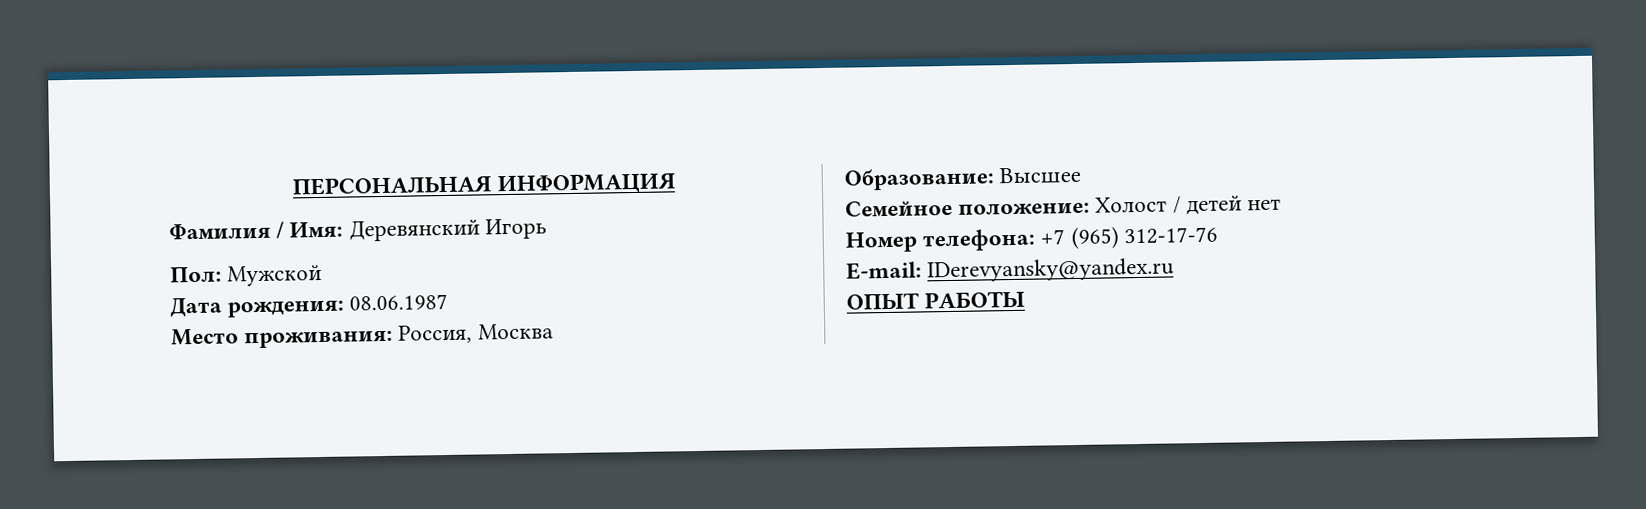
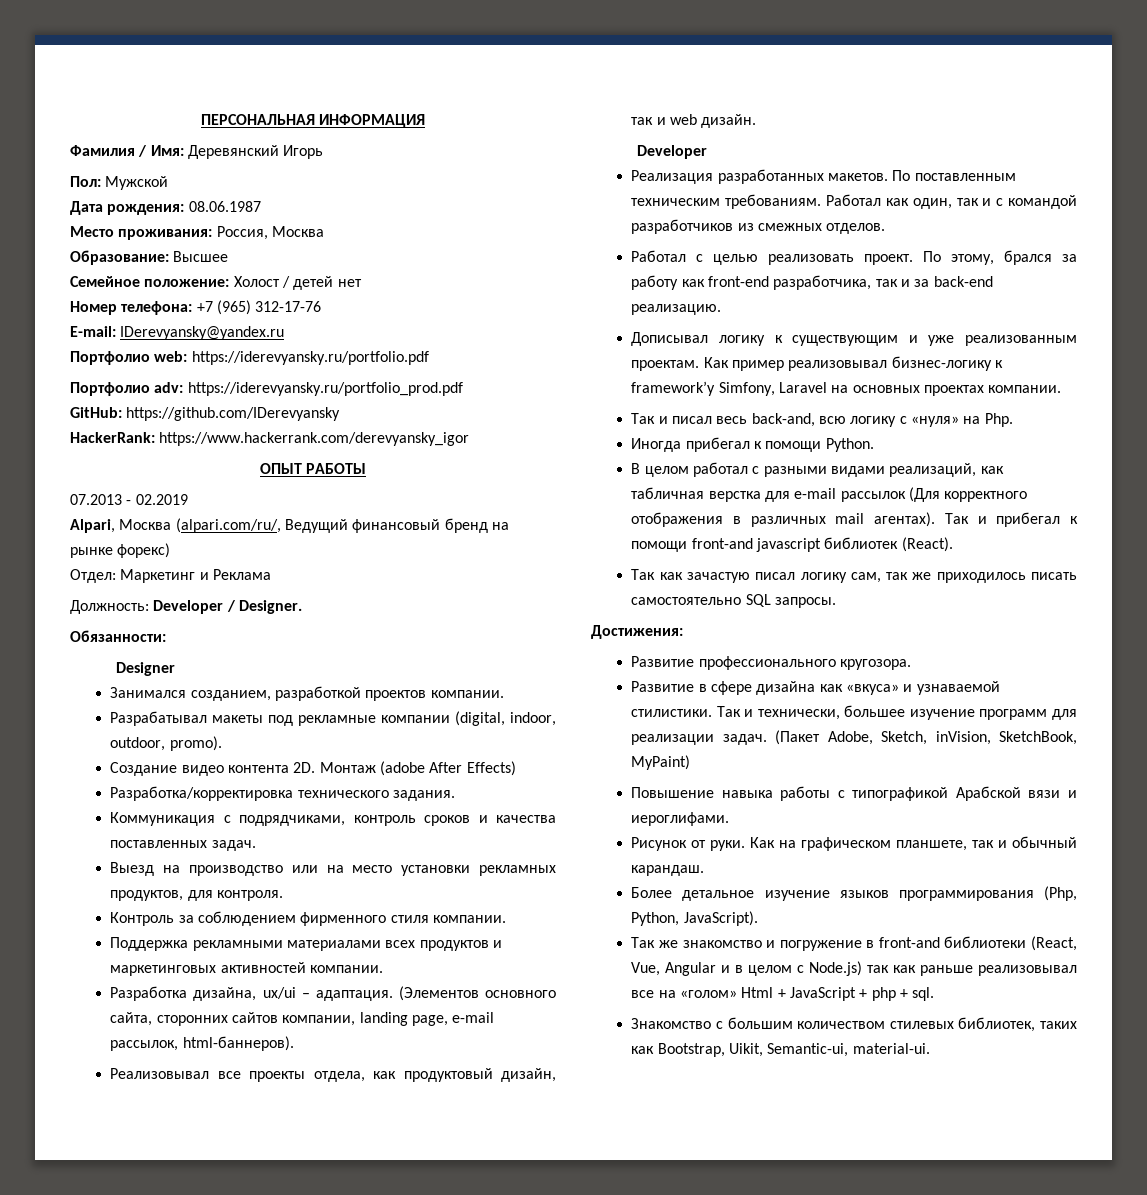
[846,290,1026,310] ОПЫТ РАБОТЫ -> [70,351,429,365] [70,382,463,396] [70,407,341,421] [70,432,470,446] [259,463,367,474] [70,494,188,505] [70,518,509,533] [70,543,171,558] [70,569,271,583] [70,600,302,614] [70,630,166,642] [115,662,175,676] [110,686,504,701] [110,711,556,726] [110,736,222,751] [110,761,516,776] [110,786,455,801] [110,812,556,826] [110,840,256,851] [110,862,556,876] [110,890,283,901] [110,911,506,926] [110,937,502,951] [110,962,383,976] [110,986,557,1001] [110,1012,495,1026] [110,1036,294,1051] [110,1068,556,1082] [631,114,757,128] [636,145,707,159] [631,169,1016,184] [631,194,1077,209] [631,219,886,234] [631,250,1077,265] [631,275,993,290] [631,304,722,315] [631,332,1077,346] [631,356,1003,371] [631,381,1062,396] [631,413,1013,427] [631,437,874,452] [631,462,1004,477] [631,487,1028,502] [631,512,1078,527] [631,537,953,552] [631,569,1077,583] [631,594,836,608] [591,625,683,639] [631,656,911,670] [631,681,1000,695] [631,705,1077,720] [631,730,1077,745] [631,755,691,770] [631,786,1077,801] [631,812,730,826] [631,836,1077,851] [631,865,705,876] [631,886,1077,901] [631,911,758,926] [631,936,1077,951] [631,961,1077,976] [631,987,935,1001] [631,1017,1077,1032] [631,1043,930,1057] Портфолио web: https://iderevyansky.ru/portfolio.pdf // Портфолио adv: https://iderevyansky.ru/portfolio_prod.pdf // GitHub: https://github.com/IDerevyansky // HackerRank: https://www.hackerrank.com/derevyansky_igor // ОПЫТ РАБОТЫ // 07.2013 - 02.2019 // Alpari, Москва (alpari.com/ru/, Ведущий финансовый бренд на рынке форекс) // Отдел: Маркетинг и Реклама // Должность: Developer / Designer. // Обязанности: // Designer // Занимался созданием, разработкой проектов компании. // Разрабатывал макеты под рекламные компании (digital, indoor, outdoor, promo). // Создание видео контента 2D. Монтаж (adobe After Effects) // Разработка/корректировка технического задания. // Коммуникация с подрядчиками, контроль сроков и качества поставленных задач. // Выезд на производство или на место установки рекламных продуктов, для контроля. // Контроль за соблюдением фирменного стиля компании. // Поддержка рекламными материалами всех продуктов и маркетинговых активностей компании. // Разработка дизайна, ux/ui – адаптация. (Элементов основного сайта, сторонних сайтов компании, landing page, e-mail рассылок, html-баннеров). // Реализовывал все проекты отдела, как продуктовый дизайн, так и web дизайн. // Developer // Реализация разработанных макетов. По поставленным техническим требованиям. Работал как один, так и с командой разработчиков из смежных отделов. // Работал с целью реализовать проект. По этому, брался за работу как front-end разработчика, так и за back-end реализацию. // Дописывал логику к существующим и уже реализованным проектам. Как пример реализовывал бизнес-логику к framework’у Simfony, Laravel на основных проектах компании. // Так и писал весь back-and, всю логику с «нуля» на Php. // Иногда прибегал к помощи Python. // В целом работал с разными видами реализаций, как табличная верстка для e-mail рассылок (Для корректного отображения в различных mail агентах). Так и прибегал к помощи front-and javascript библиотек (React). // Так как зачастую писал логику сам, так же приходилось писать самостоятельно SQL запросы. // Достижения: // Развитие профессионального кругозора. // Развитие в сфере дизайна как «вкуса» и узнаваемой стилистики. Так и технически, большее изучение программ для реализации задач. (Пакет Adobe, Sketch, inVision, SketchBook, MyPaint) // Повышение навыка работы с типографикой Арабской вязи и иероглифами. // Рисунок от руки. Как на графическом планшете, так и обычный карандаш. // Более детальное изучение языков программирования (Php, Python, JavaScript). // Так же знакомство и погружение в front-and библиотеки (React, Vue, Angular и в целом с Node.js) так как раньше реализовывал все на «голом» Html + JavaScript + php + sql. // Знакомство с большим количеством стилевых библиотек, таких как Bootstrap, Uikit, Semantic-ui, material-ui.

